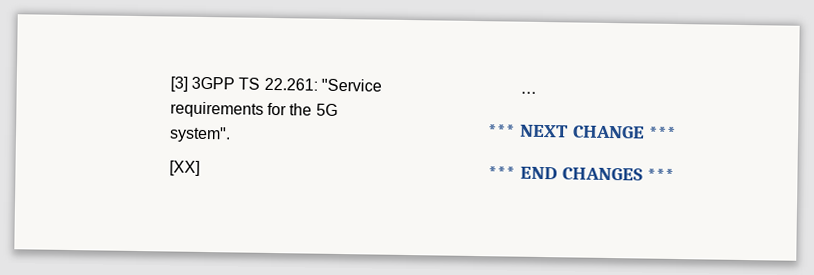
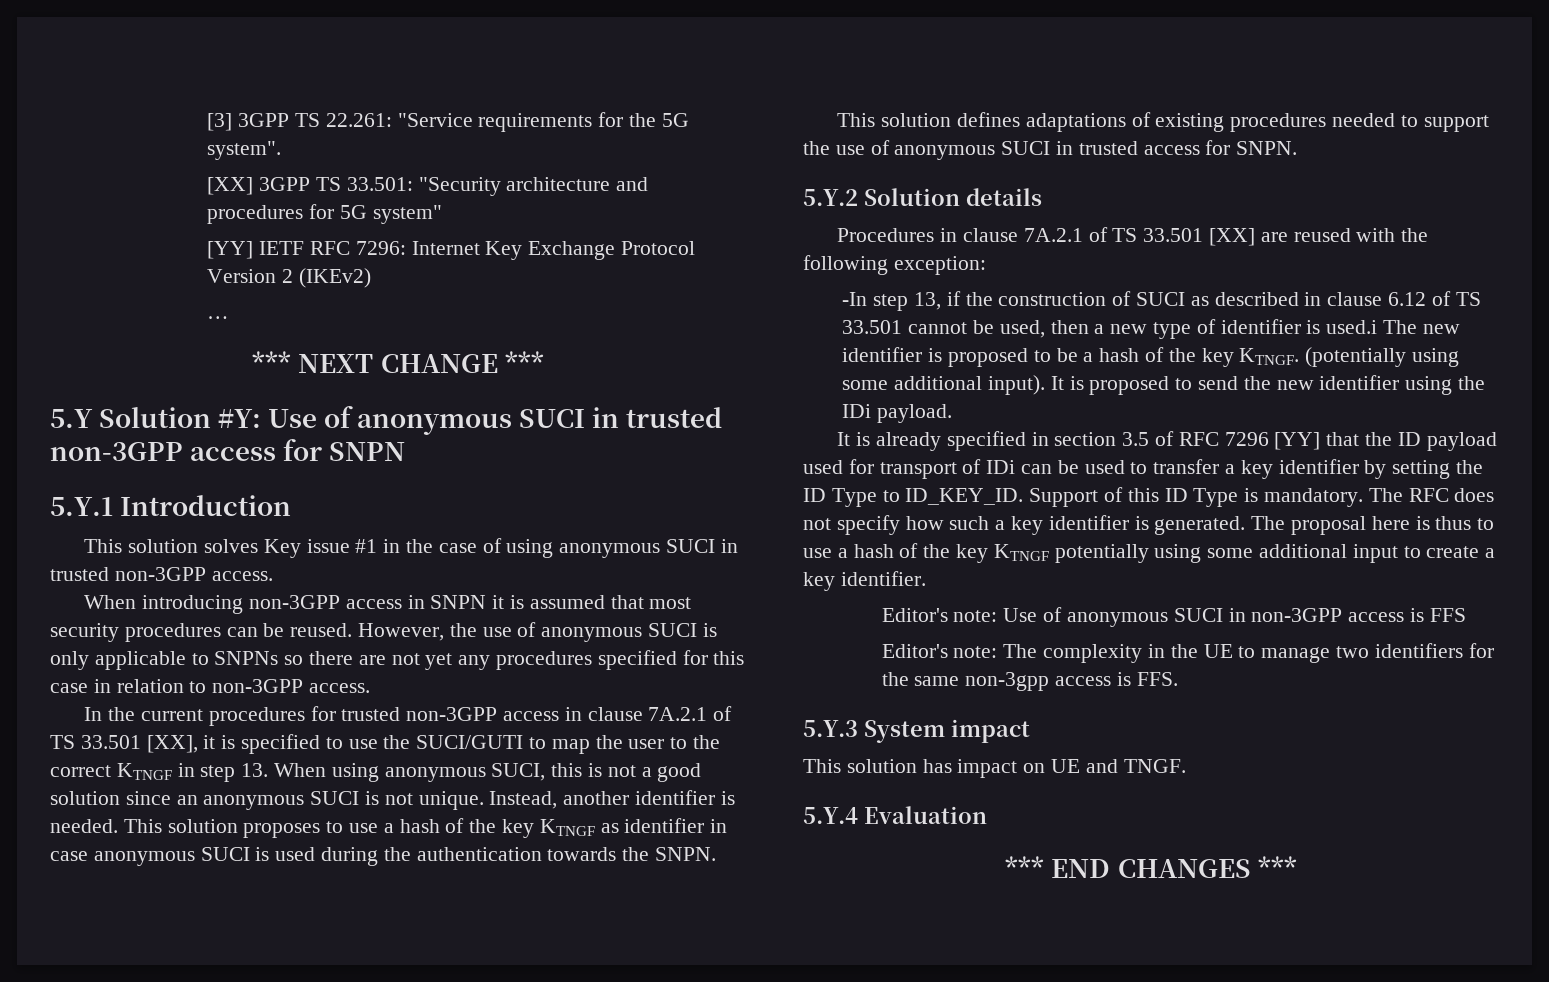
(200, 168) none -> [259,177,649,196] [207,204,442,224] [207,241,696,260] [207,268,371,288] 3GPP TS 33.501: "Security architecture and procedures for 5G system" // [YY] IETF RFC 7296: Internet Key Exchange Protocol Version 2 (IKEv2)
(677, 132) none -> [50,406,723,435] [50,439,406,461] [50,495,292,516] [84,538,738,558] [50,567,273,581] [84,595,692,614] [50,622,717,642] [50,650,745,670] [50,679,371,693] [84,706,733,726] [50,734,721,754] [50,763,702,782] [50,790,735,810] [50,818,728,838] [50,847,717,866] [837,112,1489,132] [803,140,1298,160] [803,188,1042,206] [837,227,1429,246] [803,255,986,275] [842,291,1481,311] [842,319,1460,339] [842,347,1460,367] [842,375,1486,395] [842,404,953,423] [837,431,1497,451] [803,459,1484,479] [803,487,1495,507] [803,515,1495,535] [803,543,1496,563] [803,571,926,591] [881,607,1466,627] [881,643,1494,663] [881,672,1178,691] [803,719,1030,743] [803,759,1186,778] [803,806,987,824] // 5.Y Solution #Y: Use of anonymous SUCI in trusted non-3GPP access for SNPN // 5.Y.1 Introduction // This solution solves Key issue #1 in the case of using anonymous SUCI in trusted non-3GPP access. // When introducing non-3GPP access in SNPN it is assumed that most security procedures can be reused. However, the use of anonymous SUCI is only applicable to SNPNs so there are not yet any procedures specified for this case in relation to non-3GPP access. // In the current procedures for trusted non-3GPP access in clause 7A.2.1 of TS 33.501 [XX], it is specified to use the SUCI/GUTI to map the user to the correct KTNGF in step 13. When using anonymous SUCI, this is not a good solution since an anonymous SUCI is not unique. Instead, another identifier is needed. This solution proposes to use a hash of the key KTNGF as identifier in case anonymous SUCI is used during the authentication towards the SNPN. // This solution defines adaptations of existing procedures needed to support the use of anonymous SUCI in trusted access for SNPN. // 5.Y.2 Solution details // Procedures in clause 7A.2.1 of TS 33.501 [XX] are reused with the following exception: // -In step 13, if the construction of SUCI as described in clause 6.12 of TS 33.501 cannot be used, then a new type of identifier is used.i The new identifier is proposed to be a hash of the key KTNGF. (potentially using some additional input). It is proposed to send the new identifier using the IDi payload. // It is already specified in section 3.5 of RFC 7296 [YY] that the ID payload used for transport of IDi can be used to transfer a key identifier by setting the ID Type to ID_KEY_ID. Support of this ID Type is mandatory. The RFC does not specify how such a key identifier is generated. The proposal here is thus to use a hash of the key KTNGF potentially using some additional input to create a key identifier. // Editor's note: Use of anonymous SUCI in non-3GPP access is FFS // Editor's note: The complexity in the UE to manage two identifiers for the same non-3gpp access is FFS. // 5.Y.3 System impact // This solution has impact on UE and TNGF. // 5.Y.4 Evaluation

